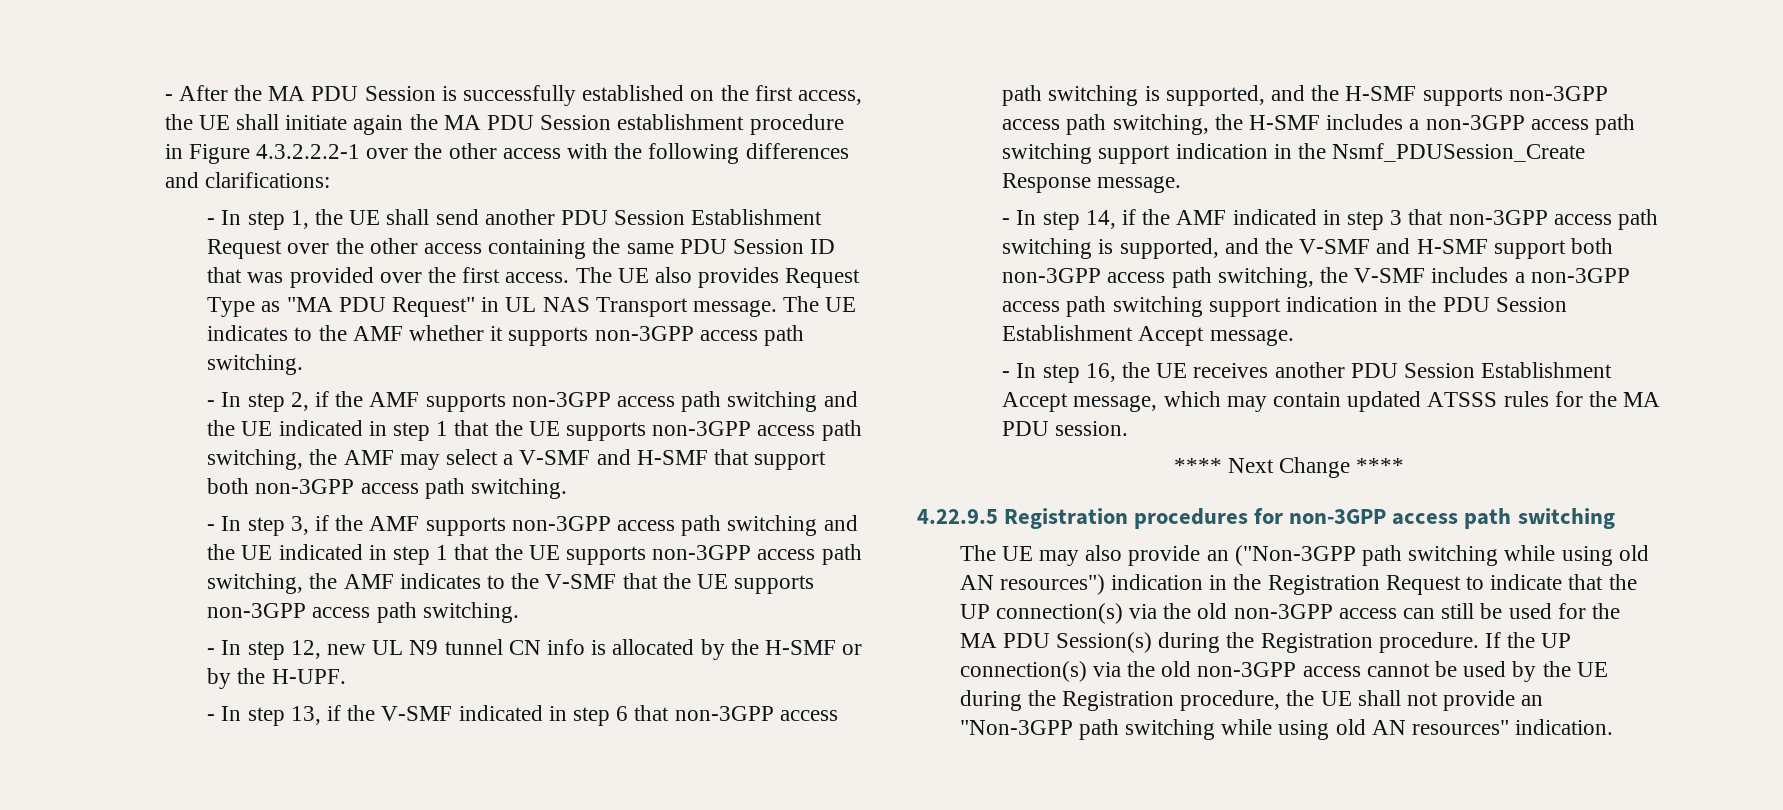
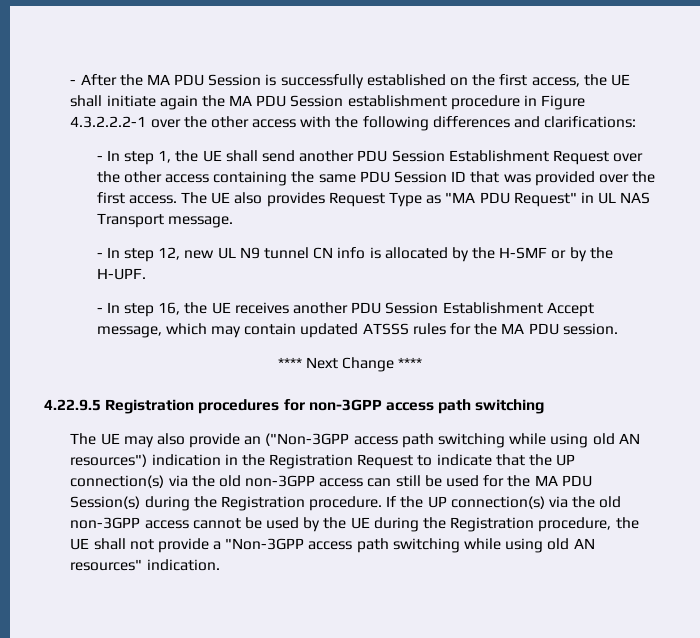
[783,296,857,312] [207,325,804,346] [207,354,304,375] [207,391,858,412] [207,420,862,441] [207,449,827,470] [207,478,567,499] [207,515,858,536] [207,544,862,565] [207,573,815,594] [207,602,519,623] The UE indicates to the AMF whether it supports non-3GPP access path switching. // - In step 2, if the AMF supports non-3GPP access path switching and the UE indicated in step 1 that the UE supports non-3GPP access path switching, the AMF may select a V-SMF and H-SMF that support both non-3GPP access path switching. // - In step 3, if the AMF supports non-3GPP access path switching and the UE indicated in step 1 that the UE supports non-3GPP access path switching, the AMF indicates to the V-SMF that the UE supports non-3GPP access path switching. -> (233, 222) none
[207,705,838,726] [1002,85,1608,106] [1002,114,1635,135] [1002,143,1586,164] [1002,173,1182,193] [1002,209,1659,230] [1002,238,1613,259] [1002,267,1630,288] [1002,296,1567,317] [1002,325,1294,346] // - In step 13, if the V-SMF indicated in step 6 that non-3GPP access path switching is supported, and the H-SMF supports non-3GPP access path switching, the H-SMF includes a non-3GPP access path switching support indication in the Nsmf_PDUSession_Create Response message. // - In step 14, if the AMF indicated in step 3 that non-3GPP access path switching is supported, and the V-SMF and H-SMF support both non-3GPP access path switching, the V-SMF includes a non-3GPP access path switching support indication in the PDU Session Establishment Accept message. -> (146, 274) none
(1356, 555) none -> [353,436,398,445] access
[1521,695,1544,706] [959,720,1073,735] an "Non-3GPP -> [213,538,353,550] a "Non-3GPP access

